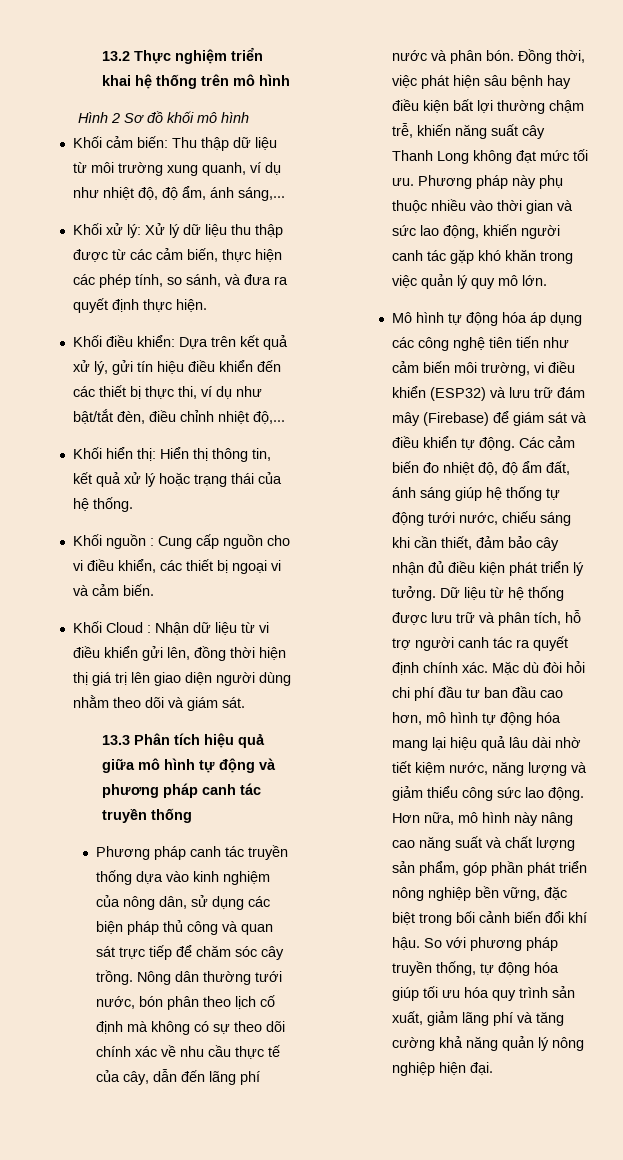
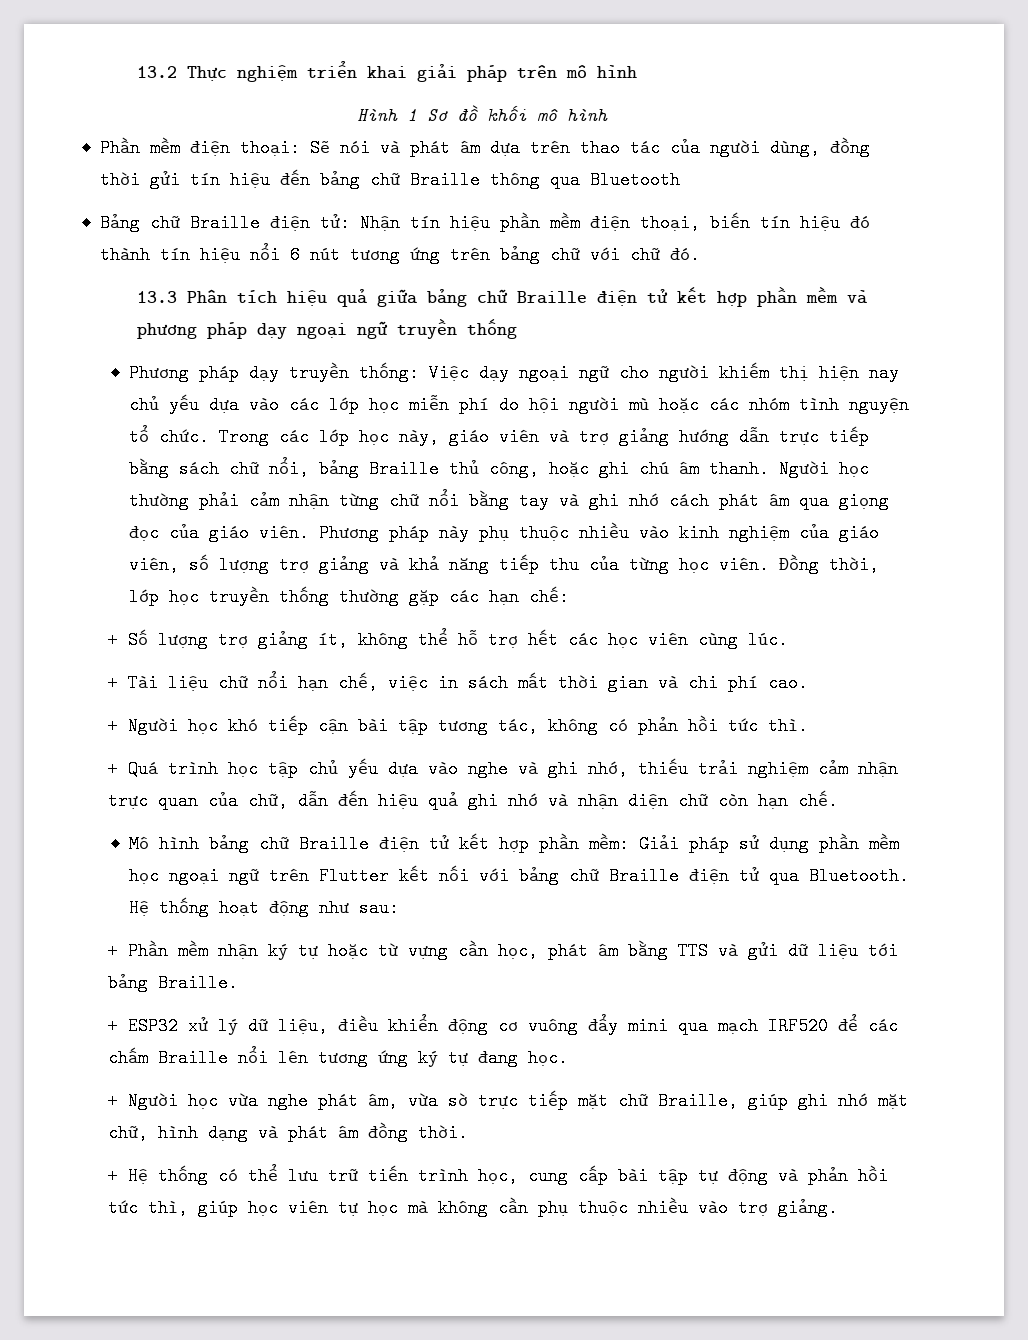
[135,74,198,89] hệ thống -> [417,64,508,82] giải pháp
[111,113,120,123] 2 -> [407,109,417,121] 1
[73,136,278,151] [73,162,282,176] [73,186,286,201] [73,223,284,238] [73,248,283,262] [73,274,289,288] [73,298,208,313] [73,335,289,350] [73,360,282,375] [73,385,263,399] [73,409,286,424] [73,447,272,462] [73,472,283,487] [73,497,134,512] [73,534,291,549] [73,559,282,574] [73,584,155,596] [73,621,270,635] [73,646,287,661] [73,672,292,686] [73,695,246,711] Khối cảm biến: Thu thập dữ liệu từ môi trường xung quanh, ví dụ như nhiệt độ, độ ẩm, ánh sáng,... // Khối xử lý: Xử lý dữ liệu thu thập được từ các cảm biến, thực hiện các phép tính, so sánh, và đưa ra quyết định thực hiện. // Khối điều khiển: Dựa trên kết quả xử lý, gửi tín hiệu điều khiển đến các thiết bị thực thi, ví dụ như bật/tắt đèn, điều chỉnh nhiệt độ,... // Khối hiển thị: Hiển thị thông tin, kết quả xử lý hoặc trạng thái của hệ thống. // Khối nguồn : Cung cấp nguồn cho vi điều khiển, các thiết bị ngoại vi và cảm biến. // Khối Cloud : Nhận dữ liệu từ vi điều khiển gửi lên, đồng thời hiện thị giá trị lên giao diện người dùng nhằm theo dõi và giám sát. -> [99,137,870,157] [99,169,680,189] [99,212,870,232] [99,243,700,264] Phần mềm điện thoại: Sẽ nói và phát âm dựa trên thao tác của người dùng, đồng thời gửi tín hiệu đến bảng chữ Braille thông qua Bluetooth // Bảng chữ Braille điện tử: Nhận tín hiệu phần mềm điện thoại, biến tín hiệu đó thành tín hiệu nổi 6 nút tương ứng trên bảng chữ với chữ đó.
[138,758,277,773] [102,783,262,798] [102,808,193,823] [95,845,288,860] [95,870,270,885] [95,895,270,910] [95,920,273,935] [95,945,284,960] [95,970,282,985] [95,995,275,1010] [95,1021,285,1035] [95,1045,280,1059] [95,1069,260,1085] [391,49,585,64] [391,75,571,89] [391,99,584,114] [391,123,545,139] [391,149,588,164] [391,178,414,186] mô hình tự động và phương pháp canh tác truyền thống // Phương pháp canh tác truyền thống dựa vào kinh nghiệm của nông dân, sử dụng các biện pháp thủ công và quan sát trực tiếp để chăm sóc cây trồng. Nông dân thường tưới nước, bón phân theo lịch cố định mà không có sự theo dõi chính xác về nhu cầu thực tế của cây, dẫn đến lãng phí nước và phân bón. Đồng thời, việc phát hiện sâu bệnh hay điều kiện bất lợi thường chậm trễ, khiến năng suất cây Thanh Long không đạt mức tối ưu. -> [427,287,868,307] [137,319,518,339] [129,362,900,382] [129,394,910,414] [129,425,870,446] [129,457,870,478] [129,489,890,510] [129,524,310,542] bảng chữ Braille điện tử kết hợp phần mềm và phương pháp dạy ngoại ngữ truyền thống // Phương pháp dạy truyền thống: Việc dạy ngoại ngữ cho người khiếm thị hiện nay chủ yếu dựa vào các lớp học miễn phí do hội người mù hoặc các nhóm tình nguyện tổ chức. Trong các lớp học này, giáo viên và trợ giảng hướng dẫn trực tiếp bằng sách chữ nổi, bảng Braille thủ công, hoặc ghi chú âm thanh. Người học thường phải cảm nhận từng chữ nổi bằng tay và ghi nhớ cách phát âm qua giọng đọc của giáo viên.
[496,200,573,214] [391,224,560,239] [391,249,573,264] [391,274,547,289] [391,312,582,326] [391,336,569,351] [391,361,575,376] [391,386,585,401] [391,411,587,426] [391,436,575,451] [391,461,570,475] [391,486,560,501] [391,511,571,526] [391,536,559,551] [391,561,584,576] [391,586,564,601] [391,610,581,626] [391,636,568,651] [391,661,585,675] [391,686,563,701] [391,712,561,726] [391,736,581,751] [391,761,587,776] [391,786,584,801] [391,812,573,826] [391,836,575,851] [391,861,587,876] [391,886,567,901] [391,911,587,926] [391,937,558,951] [391,961,559,976] [391,986,575,1001] [391,1011,564,1026] [391,1036,584,1051] [391,1062,493,1076] thời gian và sức lao động, khiến người canh tác gặp khó khăn trong việc quản lý quy mô lớn. // Mô hình tự động hóa áp dụng các công nghệ tiên tiến như cảm biến môi trường, vi điều khiển (ESP32) và lưu trữ đám mây (Firebase) để giám sát và điều khiển tự động. Các cảm biến đo nhiệt độ, độ ẩm đất, ánh sáng giúp hệ thống tự động tưới nước, chiếu sáng khi cần thiết, đảm bảo cây nhận đủ điều kiện phát triển lý tưởng. Dữ liệu từ hệ thống được lưu trữ và phân tích, hỗ trợ người canh tác ra quyết định chính xác. Mặc dù đòi hỏi chi phí đầu tư ban đầu cao hơn, mô hình tự động hóa mang lại hiệu quả lâu dài nhờ tiết kiệm nước, năng lượng và giảm thiểu công sức lao động. Hơn nữa, mô hình này nâng cao năng suất và chất lượng sản phẩm, góp phần phát triển nông nghiệp bền vững, đặc biệt trong bối cảnh biến đổi khí hậu. So với phương pháp truyền thống, tự động hóa giúp tối ưu hóa quy trình sản xuất, giảm lãng phí và tăng cường khả năng quản lý nông nghiệp hiện đại. -> [679,524,880,542] [129,554,880,574] [129,586,570,606] [108,628,789,649] [108,671,809,692] [108,715,809,735] [108,758,899,778] [108,790,839,810] [129,833,900,853] [129,865,910,885] [129,897,400,917] [108,940,899,960] [108,974,239,992] [108,1014,899,1035] [108,1046,569,1067] [108,1090,909,1110] [108,1122,469,1142] [108,1164,889,1185] [108,1197,839,1217] kinh nghiệm của giáo viên, số lượng trợ giảng và khả năng tiếp thu của từng học viên. Đồng thời, lớp học truyền thống thường gặp các hạn chế: // + Số lượng trợ giảng ít, không thể hỗ trợ hết các học viên cùng lúc. // + Tài liệu chữ nổi hạn chế, việc in sách mất thời gian và chi phí cao. // + Người học khó tiếp cận bài tập tương tác, không có phản hồi tức thì. // + Quá trình học tập chủ yếu dựa vào nghe và ghi nhớ, thiếu trải nghiệm cảm nhận trực quan của chữ, dẫn đến hiệu quả ghi nhớ và nhận diện chữ còn hạn chế. // Mô hình bảng chữ Braille điện tử kết hợp phần mềm: Giải pháp sử dụng phần mềm học ngoại ngữ trên Flutter kết nối với bảng chữ Braille điện tử qua Bluetooth. Hệ thống hoạt động như sau: // + Phần mềm nhận ký tự hoặc từ vựng cần học, phát âm bằng TTS và gửi dữ liệu tới bảng Braille. // + ESP32 xử lý dữ liệu, điều khiển động cơ vuông đẩy mini qua mạch IRF520 để các chấm Braille nổi lên tương ứng ký tự đang học. // + Người học vừa nghe phát âm, vừa sờ trực tiếp mặt chữ Braille, giúp ghi nhớ mặt chữ, hình dạng và phát âm đồng thời. // + Hệ thống có thể lưu trữ tiến trình học, cung cấp bài tập tự động và phản hồi tức thì, giúp học viên tự học mà không cần phụ thuộc nhiều vào trợ giảng.

